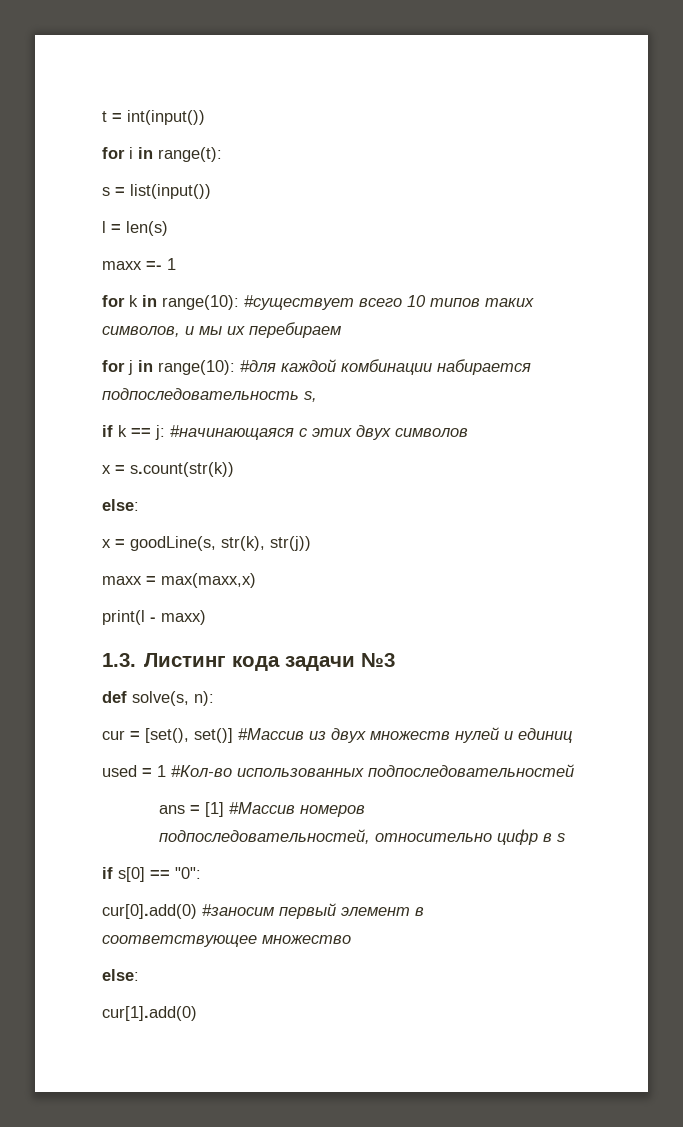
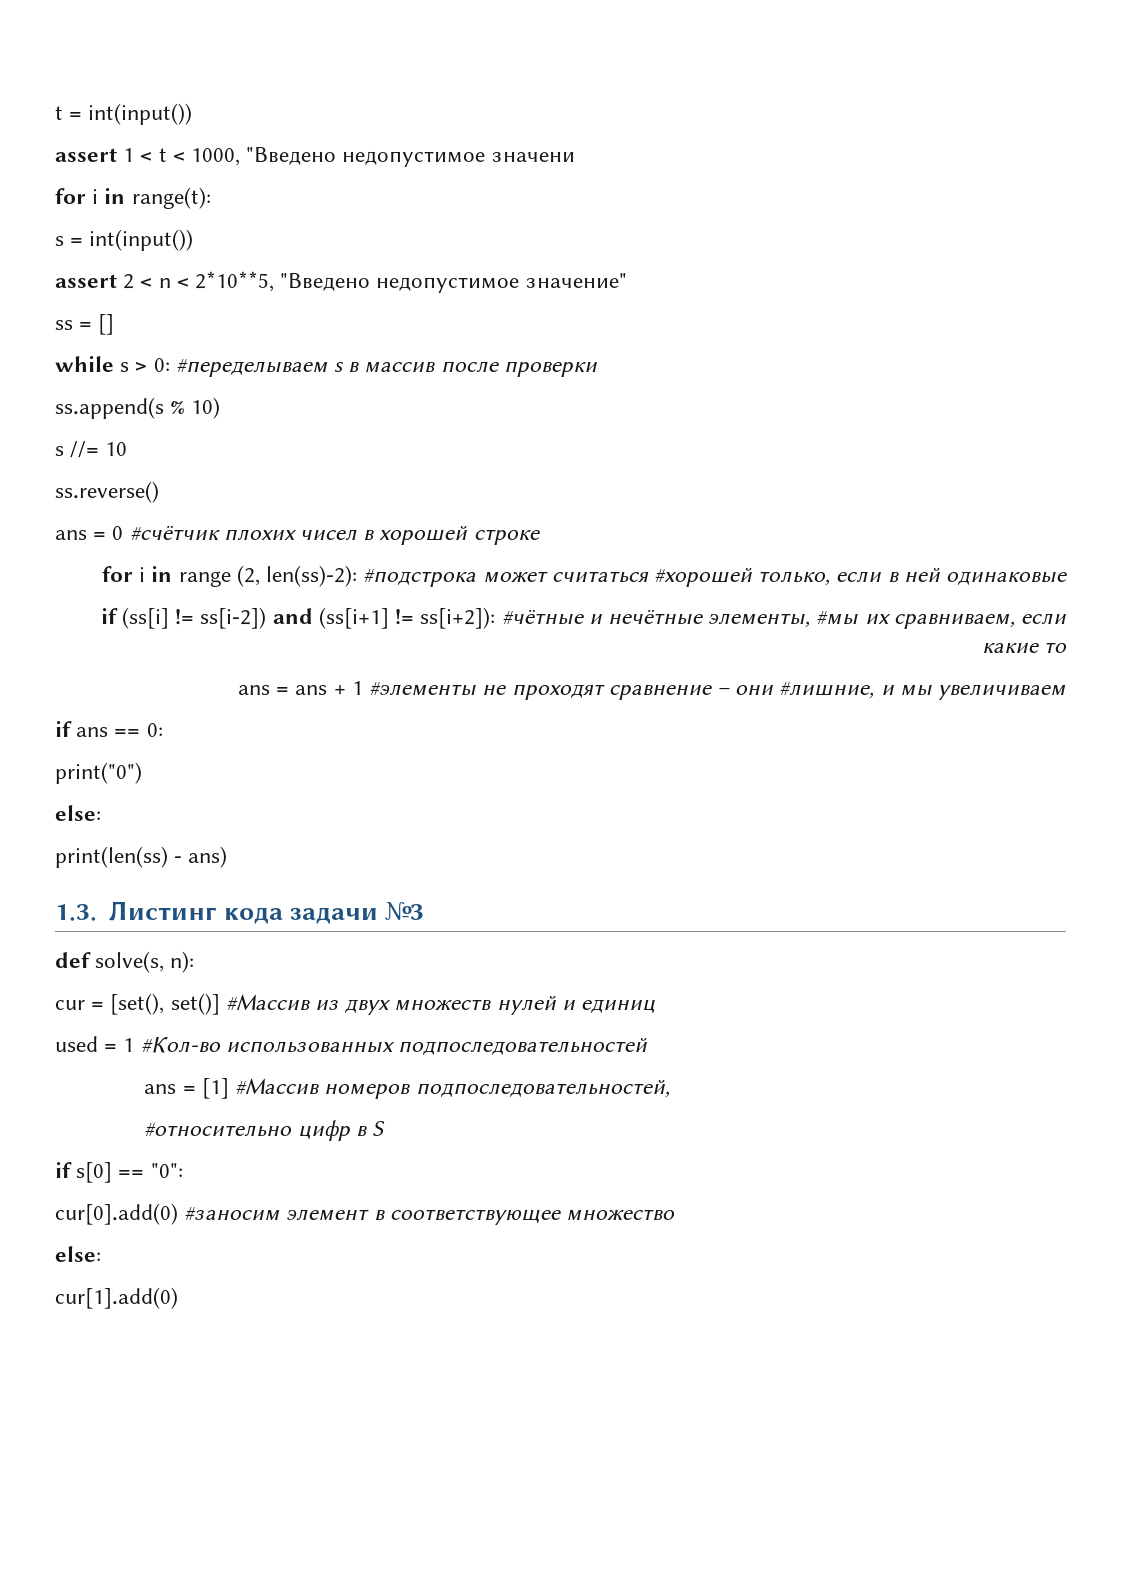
(205, 117) none -> [55,147,575,167] // assert 1 < t < 1000, "Введено недопустимое значени
[130,184,211,199] [102,221,168,236] [102,258,176,270] [102,295,534,310] [102,322,341,338] [102,359,531,375] [102,388,317,402] [102,425,468,440] [102,462,234,477] [102,499,139,511] [102,536,311,551] [102,573,256,588] [102,610,206,625] list(input()) // l = len(s) // maxx =- 1 // for k in range(10): #существует всего 10 типов таких символов, и мы их перебираем // for j in range(10): #для каждой комбинации набирается подпоследовательность s, // if k == j: #начинающаяся с этих двух символов // x = s.count(str(k)) // else: // x = goodLine(s, str(k), str(j)) // maxx = max(maxx,x) // print(l - maxx) -> [89,229,194,251] [55,271,627,293] [55,314,115,335] [55,356,598,377] [55,397,221,419] [55,441,128,458] [55,481,159,503] [55,525,541,545] [102,565,1069,587] [100,607,1067,629] [981,642,1067,653] [238,681,1066,700] [55,721,163,737] [55,762,142,784] [55,805,101,821] [55,846,228,868] int(input()) // assert 2 < n < 2*10**5, "Введено недопустимое значение" // ss = [] // while s > 0: #переделываем s в массив после проверки // ss.append(s % 10) // s //= 10 // ss.reverse() // ans = 0 #счётчик плохих чисел в хорошей строке // for i in range (2, len(ss)-2): #подстрока может считаться #хорошей только, если в ней одинаковые // if (ss[i] != ss[i-2]) and (ss[i+1] != ss[i+2]): #чётные и нечётные элементы, #мы их сравниваем, если какие то // ans = ans + 1 #элементы не проходят сравнение – они #лишние, и мы увеличиваем // if ans == 0: // print("0") // else: // print(len(ss) - ans)
[375,833,493,842] относительно -> [144,1123,293,1137] // #относительно
[557,833,566,842] s -> [372,1121,386,1136] S
[279,903,336,919] первый -> (281, 1214) none

